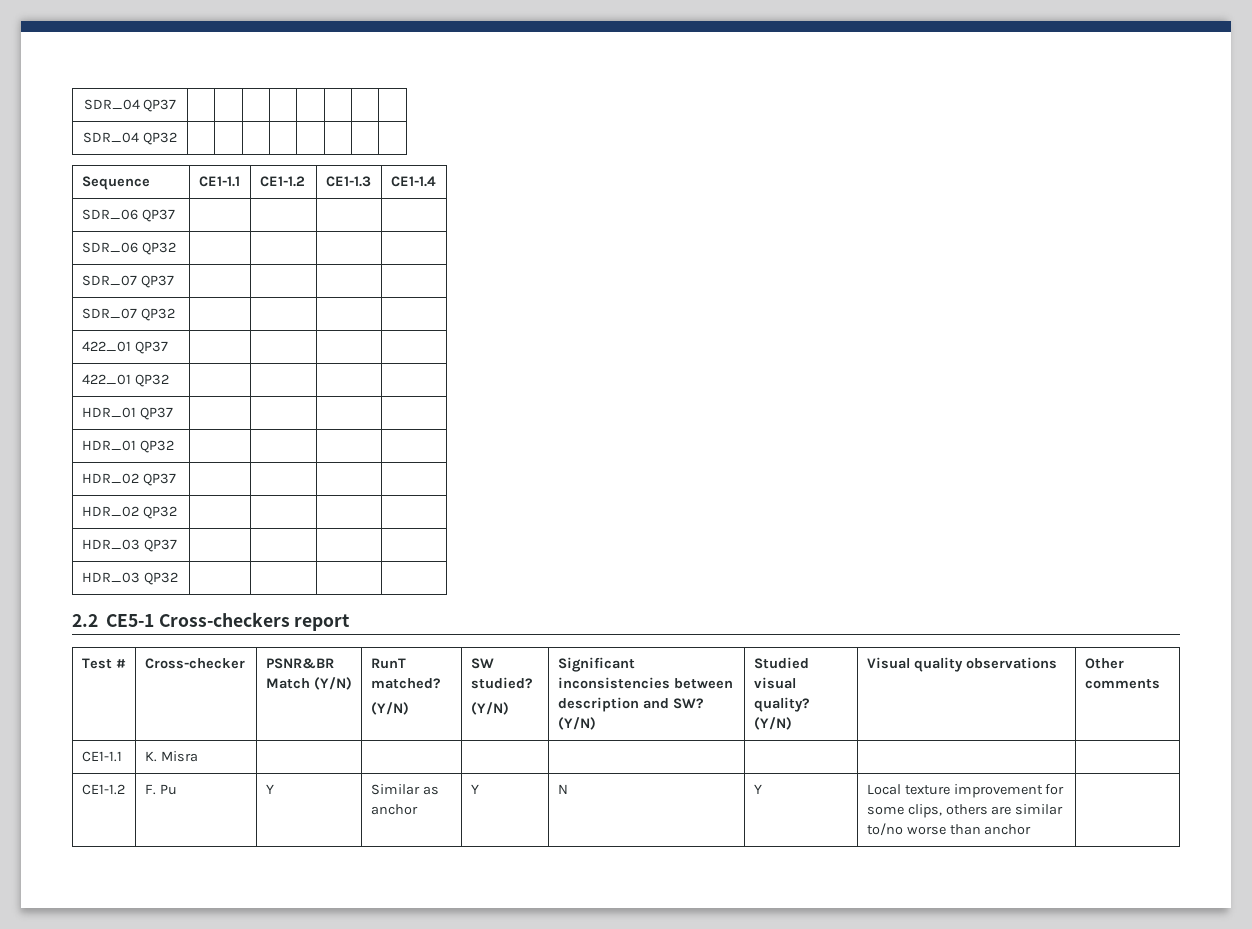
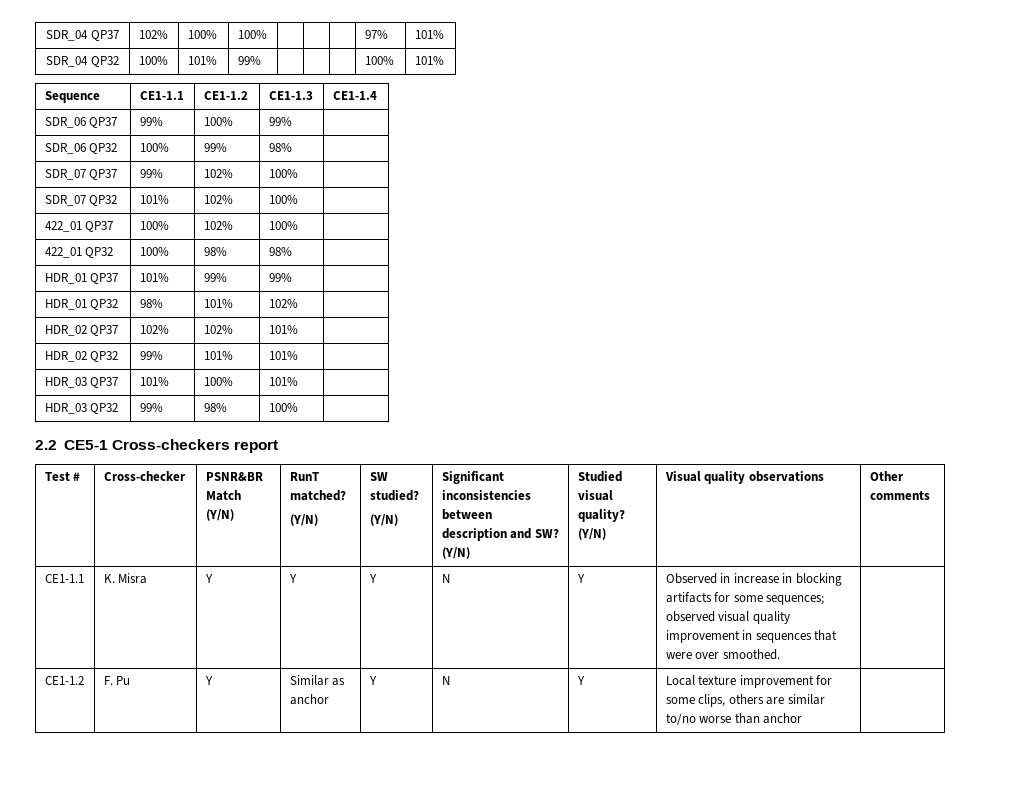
[83,132,177,145] | | | | | | | // SDR_04 QP32 | | | | | | | | -> [138,30,168,39] [187,30,217,39] [237,30,267,39] [364,30,388,39] [414,30,444,39] [46,56,119,67] [138,56,168,65] [187,56,217,65] [237,56,261,65] [364,56,394,65] [414,56,444,65] 102% | 100% | 100% | | | | 97% | 101% // SDR_04 QP32 | 100% | 101% | 99% | | | | 100% | 101%
(175, 215) | | -> [139,117,163,126] [203,117,233,126] [268,117,292,126] 99% | 100% | 99%
(176, 248) | | -> [139,143,169,152] [203,143,227,152] [268,143,292,152] 100% | 99% | 98%
(174, 281) | | -> [139,169,163,178] [203,169,233,178] [268,169,298,178] 99% | 102% | 100%
(175, 314) | | -> [139,195,169,204] [203,195,233,204] [268,195,298,204] 101% | 102% | 100%
(168, 347) | | -> [139,221,169,230] [203,221,233,230] [268,221,298,230] 100% | 102% | 100%
(169, 380) | | -> [139,247,169,256] [203,247,227,256] [268,247,292,256] 100% | 98% | 98%
(173, 413) | | -> [139,273,169,282] [203,273,227,282] [268,273,292,282] 101% | 99% | 99%
(174, 446) | | -> [139,299,163,308] [203,299,233,308] [268,299,298,308] 98% | 101% | 102%
(176, 479) | | -> [139,325,169,334] [203,325,233,334] [268,325,298,334] 102% | 102% | 101%
(177, 512) | | -> [139,351,163,360] [203,351,233,360] [268,351,298,360] 99% | 101% | 101%
(177, 545) | | -> [139,377,169,386] [203,377,233,386] [268,377,298,386] 101% | 100% | 101%
(178, 578) | | -> [139,403,163,412] [203,403,227,412] [268,403,298,412] 99% | 98% | 100%
(198, 756) | | | | | -> [204,574,213,583] [288,574,297,583] [368,574,377,583] [441,574,450,583] [576,574,585,583] [665,573,842,586] [665,592,825,605] [665,611,790,624] [665,630,838,643] [665,649,780,660] Y | Y | Y | N | Y | Observed in increase in blocking artifacts for some sequences; observed visual quality improvement in sequences that were over smoothed.

